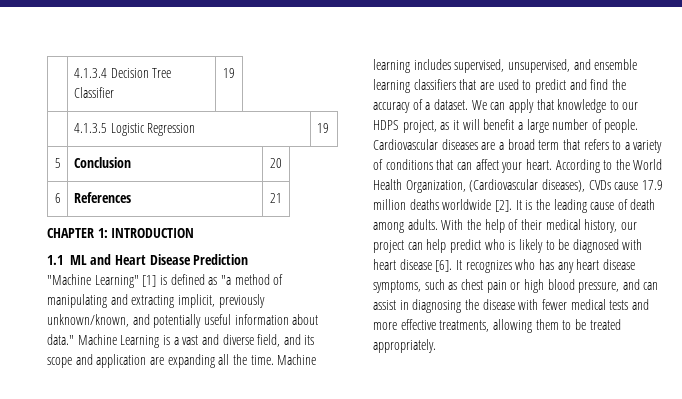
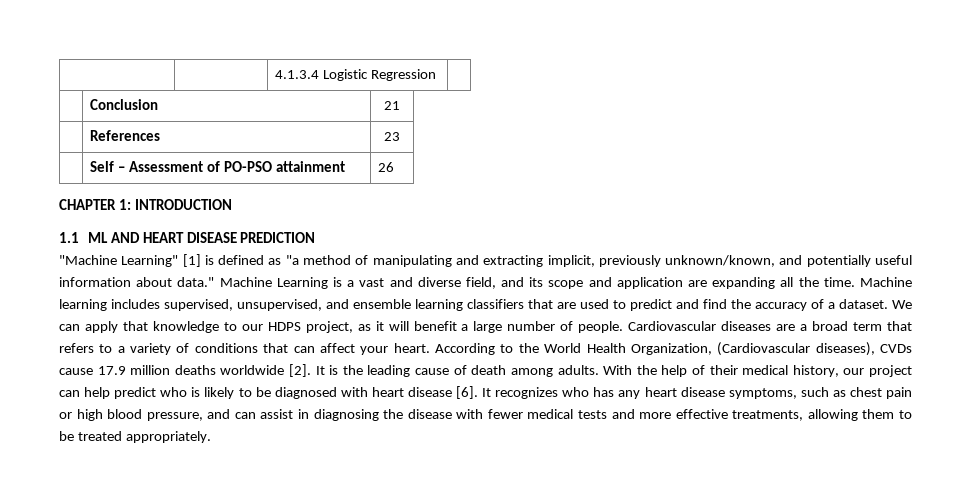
[73,68,172,78] [73,87,114,98] [223,68,235,78] [73,123,107,133] | 4.1.3.4 Decision Tree Classifier | 19 // | 4.1.3.5 -> [275,70,320,79] | | 4.1.3.4
[316,123,329,133] [54,158,61,168] 19 // 5 -> (436, 75) //
[270,158,282,168] [54,193,61,203] 20 // 6 -> [384,101,400,110] 21 //
[270,193,282,203] 21 -> [384,132,400,141] [90,161,345,172] [378,162,395,172] 23 // | Self – Assessment of PO-PSO attainment | 26
[90,254,249,265] and Heart Disease Prediction -> [110,232,316,243] AND HEART DISEASE PREDICTION

